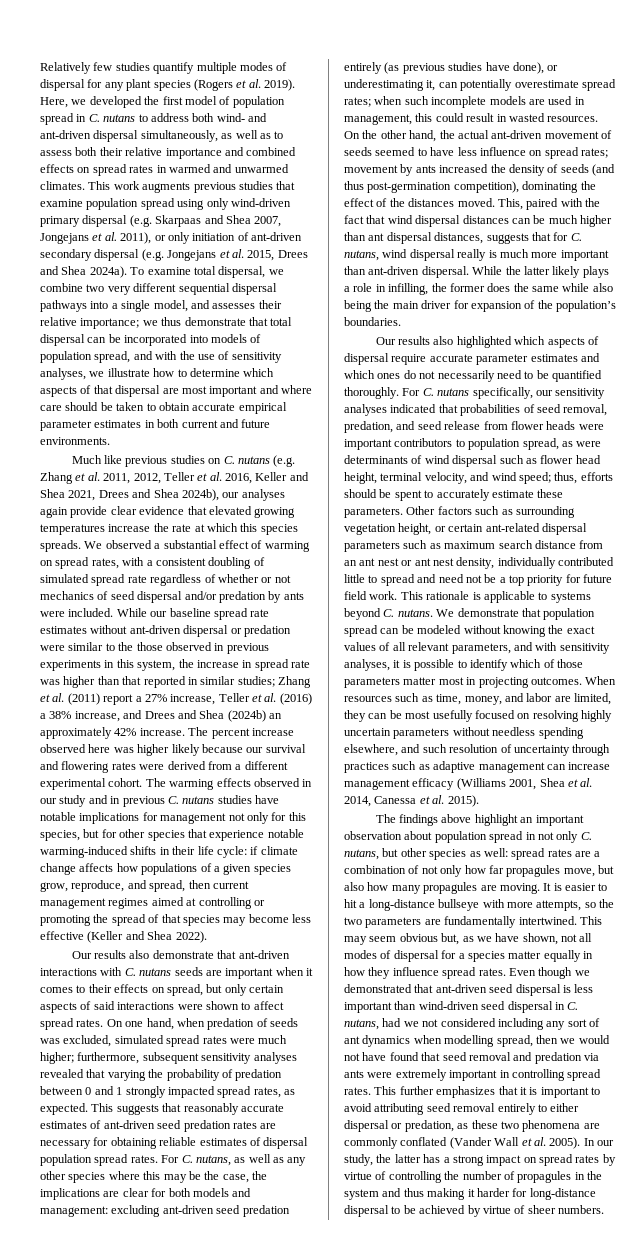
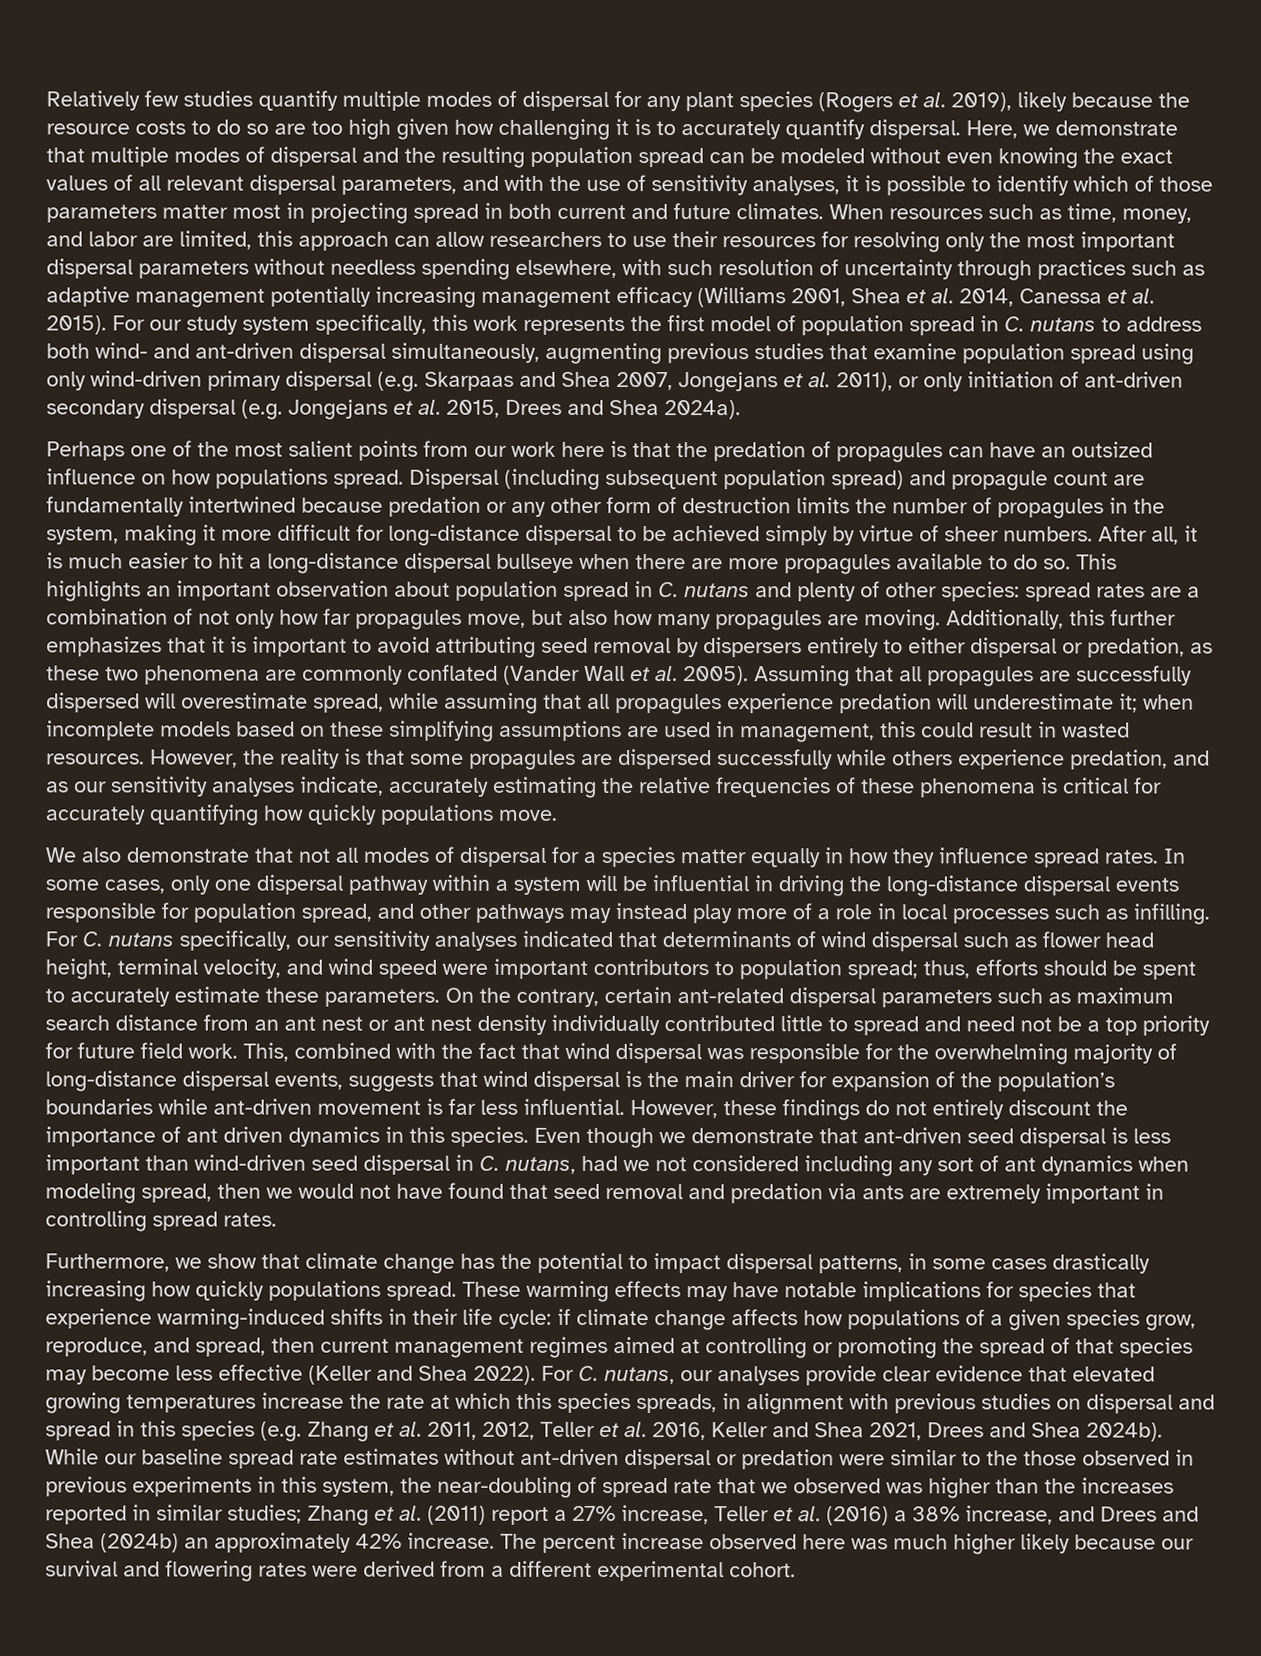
[264,79,295,91] [40,96,142,108] 2019). Here, we developed -> [951,91,1190,112] [46,118,1178,140] [46,146,1173,169] [46,174,1213,196] [46,202,1192,224] [46,230,1175,253] [46,258,1205,281] [46,286,1155,308] [46,314,625,335] 2019), likely because the resource costs to do so are too high given how challenging it is to accurately quantify dispersal. Here, we demonstrate that multiple modes of dispersal and the resulting population spread can be modeled without even knowing the exact values of all relevant dispersal parameters, and with the use of sensitivity analyses, it is possible to identify which of those parameters matter most in projecting spread in both current and future climates. When resources such as time, money, and labor are limited, this approach can allow researchers to use their resources for resolving only the most important dispersal parameters without needless spending elsewhere, with such resolution of uncertainty through practices such as adaptive management potentially increasing management efficacy (Williams 2001, Shea et al. 2014, Canessa et al. 2015). For our study system specifically, this work represents
[221,130,284,139] [40,147,297,159] [40,164,289,176] [40,181,191,193] as well as to assess both their relative importance and combined effects on spread rates in warmed and unwarmed climates. This work augments -> [545,342,662,365] augmenting
[130,266,284,278] [40,283,277,295] [40,300,282,312] [40,317,293,329] [40,334,262,346] [40,351,282,363] [40,368,275,380] [40,385,312,397] [40,402,287,414] [40,419,271,431] [40,437,110,445] [71,455,296,467] [40,472,309,484] [40,489,285,501] [40,506,296,518] [40,523,298,535] [40,540,310,552] [40,557,265,569] [40,574,291,586] [40,591,304,603] [40,608,270,620] [40,625,291,637] [40,642,269,654] [40,659,310,671] [40,676,311,688] [40,693,312,705] [40,710,282,722] [40,727,294,739] [40,744,306,756] [40,761,288,773] [40,778,313,790] [40,795,279,807] [40,812,306,824] [40,829,146,841] To examine total dispersal, we combine two very different sequential dispersal pathways into a single model, and assesses their relative importance; we thus demonstrate that total dispersal can be incorporated into models of population spread, and with the use of sensitivity analyses, we illustrate how to determine which aspects of that dispersal are most important and where care should be taken to obtain accurate empirical parameter estimates in both current and future environments. // Much like previous studies on C. nutans (e.g. Zhang et al. 2011, 2012, Teller et al. 2016, Keller and Shea 2021, Drees and Shea 2024b), our analyses again provide clear evidence that elevated growing temperatures increase the rate at which this species spreads. We observed a substantial effect of warming on spread rates, with a consistent doubling of simulated spread rate regardless of whether or not mechanics of seed dispersal and/or predation by ants were included. While our baseline spread rate estimates without ant-driven dispersal or predation were similar to the those observed in previous experiments in this system, the increase in spread rate was higher than that reported in similar studies; Zhang et al. (2011) report a 27% increase, Teller et al. (2016) a 38% increase, and Drees and Shea (2024b) an approximately 42% increase. The percent increase observed here was higher likely because our survival and flowering rates were derived from a different experimental cohort. The warming effects observed in our study and in previous C. nutans studies have notable implications for management not only for this species, but for other -> [46,440,1153,463] [46,468,1145,491] [46,496,1165,519] [46,524,1198,546] [46,552,1117,575] [46,580,1200,602] [46,608,1176,631] [46,636,1213,658] [46,664,1192,687] [46,692,1194,715] [46,720,1130,743] [46,748,1210,770] [46,776,1162,798] [46,804,558,826] [45,846,1185,868] [45,874,1179,897] [45,902,1210,925] [45,930,1154,952] [45,958,1196,980] [45,986,1174,1008] [45,1014,1210,1036] [45,1042,1177,1065] [45,1070,1115,1092] [45,1098,1128,1121] [45,1126,1171,1149] [45,1154,1189,1177] [45,1182,1164,1204] [45,1210,277,1232] [45,1252,1150,1274] [45,1280,1014,1302] // Perhaps one of the most salient points from our work here is that the predation of propagules can have an outsized influence on how populations spread. Dispersal (including subsequent population spread) and propagule count are fundamentally intertwined because predation or any other form of destruction limits the number of propagules in the system, making it more difficult for long-distance dispersal to be achieved simply by virtue of sheer numbers. After all, it is much easier to hit a long-distance dispersal bullseye when there are more propagules available to do so. This highlights an important observation about population spread in C. nutans and plenty of other species: spread rates are a combination of not only how far propagules move, but also how many propagules are moving. Additionally, this further emphasizes that it is important to avoid attributing seed removal by dispersers entirely to either dispersal or predation, as these two phenomena are commonly conflated (Vander Wall et al. 2005). Assuming that all propagules are successfully dispersed will overestimate spread, while assuming that all propagules experience predation will underestimate it; when incomplete models based on these simplifying assumptions are used in management, this could result in wasted resources. However, the reality is that some propagules are dispersed successfully while others experience predation, and as our sensitivity analyses indicate, accurately estimating the relative frequencies of these phenomena is critical for accurately quantifying how quickly populations move. // We also demonstrate that not all modes of dispersal for a species matter equally in how they influence spread rates. In some cases, only one dispersal pathway within a system will be influential in driving the long-distance dispersal events responsible for population spread, and other pathways may instead play more of a role in local processes such as infilling. For C. nutans specifically, our sensitivity analyses indicated that determinants of wind dispersal such as flower head height, terminal velocity, and wind speed were important contributors to population spread; thus, efforts should be spent to accurately estimate these parameters. On the contrary, certain ant-related dispersal parameters such as maximum search distance from an ant nest or ant nest density individually contributed little to spread and need not be a top priority for future field work. This, combined with the fact that wind dispersal was responsible for the overwhelming majority of long-distance dispersal events, suggests that wind dispersal is the main driver for expansion of the population’s boundaries while ant-driven movement is far less influential. However, these findings do not entirely discount the importance of ant driven dynamics in this species. Even though we demonstrate that ant-driven seed dispersal is less important than wind-driven seed dispersal in C. nutans, had we not considered including any sort of ant dynamics when modeling spread, then we would not have found that seed removal and predation via ants are extremely important in controlling spread rates. // Furthermore, we show that climate change has the potential to impact dispersal patterns, in some cases drastically increasing how quickly populations spread. These warming effects may have notable implications for
[267,829,304,838] notable -> (152, 1318) none
[71,950,290,959] [40,967,313,979] [40,984,284,996] [40,1001,284,1013] [40,1018,298,1030] [40,1035,288,1047] [40,1052,297,1064] [40,1069,283,1081] [40,1086,295,1098] [40,1103,284,1115] [40,1120,277,1132] [40,1137,309,1149] [40,1154,307,1166] [40,1171,267,1183] [40,1188,252,1200] [40,1205,290,1217] [344,62,559,74] [344,79,616,91] [344,96,585,108] [344,113,599,125] [344,130,612,142] [344,147,608,159] [344,164,615,176] [344,181,596,193] [344,198,600,210] [344,215,612,227] [344,232,582,244] [344,249,609,261] [344,266,609,278] [344,283,613,295] [344,300,616,312] [344,317,401,326] [375,336,599,348] [344,353,600,365] [344,370,602,382] [344,387,606,399] [344,404,608,416] [344,421,604,433] [344,438,602,450] [344,455,601,467] [344,472,613,484] [344,489,564,501] [344,506,575,518] [344,523,587,535] [344,540,604,552] [344,557,614,569] [344,574,613,586] [344,591,591,603] [344,608,596,620] [344,625,595,637] [344,642,610,654] [344,659,583,671] [344,676,617,688] [344,693,611,705] [344,710,612,722] [344,727,584,739] [344,744,611,756] [344,761,611,773] [344,778,593,790] [344,795,479,807] [375,814,584,826] [344,831,592,843] [344,848,601,860] [344,865,614,877] [344,882,608,894] [344,899,614,911] [344,916,602,928] [344,933,593,945] [344,950,593,962] [344,967,590,979] [344,984,594,996] [344,1001,579,1013] [344,1018,600,1030] [344,1035,610,1047] [344,1052,599,1064] [344,1069,602,1081] [344,1086,600,1098] [344,1103,580,1115] [344,1120,600,1132] [344,1137,614,1149] [344,1154,616,1166] [344,1171,602,1183] [344,1188,596,1200] [344,1205,604,1217] // Our results also demonstrate that ant-driven interactions with C. nutans seeds are important when it comes to their effects on spread, but only certain aspects of said interactions were shown to affect spread rates. On one hand, when predation of seeds was excluded, simulated spread rates were much higher; furthermore, subsequent sensitivity analyses revealed that varying the probability of predation between 0 and 1 strongly impacted spread rates, as expected. This suggests that reasonably accurate estimates of ant-driven seed predation rates are necessary for obtaining reliable estimates of dispersal population spread rates. For C. nutans, as well as any other species where this may be the case, the implications are clear for both models and management: excluding ant-driven seed predation entirely (as previous studies have done), or underestimating it, can potentially overestimate spread rates; when such incomplete models are used in management, this could result in wasted resources. On the other hand, the actual ant-driven movement of seeds seemed to have less influence on spread rates; movement by ants increased the density of seeds (and thus post-germination competition), dominating the effect of the distances moved. This, paired with the fact that wind dispersal distances can be much higher than ant dispersal distances, suggests that for C. nutans, wind dispersal really is much more important than ant-driven dispersal. While the latter likely plays a role in infilling, the former does the same while also being the main driver for expansion of the population’s boundaries. // Our results also highlighted which aspects of dispersal require accurate parameter estimates and which ones do not necessarily need to be quantified thoroughly. For C. nutans specifically, our sensitivity analyses indicated that probabilities of seed removal, predation, and seed release from flower heads were important contributors to population spread, as were determinants of wind dispersal such as flower head height, terminal velocity, and wind speed; thus, efforts should be spent to accurately estimate these parameters. Other factors such as surrounding vegetation height, or certain ant-related dispersal parameters such as maximum search distance from an ant nest or ant nest density, individually contributed little to spread and need not be a top priority for future field work. This rationale is applicable to systems beyond C. nutans. We demonstrate that population spread can be modeled without knowing the exact values of all relevant parameters, and with sensitivity analyses, it is possible to identify which of those parameters matter most in projecting outcomes. When resources such as time, money, and labor are limited, they can be most usefully focused on resolving highly uncertain parameters without needless spending elsewhere, and such resolution of uncertainty through practices such as adaptive management can increase management efficacy (Williams 2001, Shea et al. 2014, Canessa et al. 2015). // The findings above highlight an important observation about population spread in not only C. nutans, but other species as well: spread rates are a combination of not only how far propagules move, but also how many propagules are moving. It is easier to hit a long-distance bullseye with more attempts, so the two parameters are fundamentally intertwined. This may seem obvious but, as we have shown, not all modes of dispersal for a species matter equally in how they influence spread rates. Even though we demonstrated that ant-driven seed dispersal is less important than wind-driven seed dispersal in C. nutans, had we not considered including any sort of ant dynamics when modelling spread, then we would not have found that seed removal and predation via ants were extremely important in controlling spread rates. This further emphasizes that it is important to avoid attributing seed removal entirely to either dispersal or predation, as these two phenomena are commonly conflated (Vander Wall et al. 2005). In our study, the latter has a strong impact on spread rates by virtue of controlling the number of propagules in the system and thus making it harder for long-distance dispersal to be achieved by virtue of sheer numbers. -> [541,1365,1155,1386] [45,1392,1215,1415] [45,1420,1163,1442] [45,1448,1194,1470] [45,1476,1174,1499] [45,1504,1199,1526] [45,1532,1194,1555] [45,1560,796,1582] For C. nutans, our analyses provide clear evidence that elevated growing temperatures increase the rate at which this species spreads, in alignment with previous studies on dispersal and spread in this species (e.g. Zhang et al. 2011, 2012, Teller et al. 2016, Keller and Shea 2021, Drees and Shea 2024b). While our baseline spread rate estimates without ant-driven dispersal or predation were similar to the those observed in previous experiments in this system, the near-doubling of spread rate that we observed was higher than the increases reported in similar studies; Zhang et al. (2011) report a 27% increase, Teller et al. (2016) a 38% increase, and Drees and Shea (2024b) an approximately 42% increase. The percent increase observed here was much higher likely because our survival and flowering rates were derived from a different experimental cohort.

